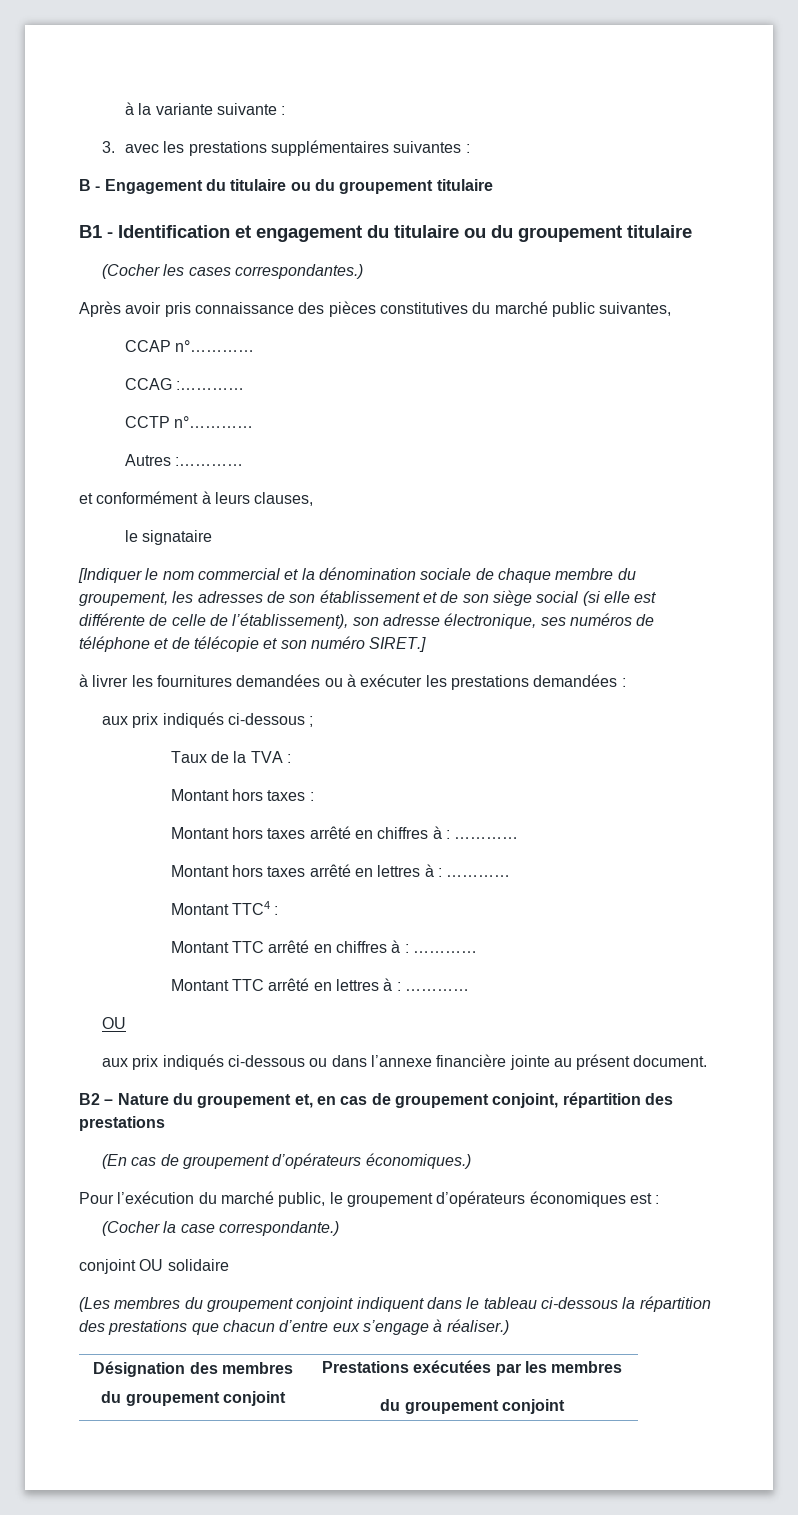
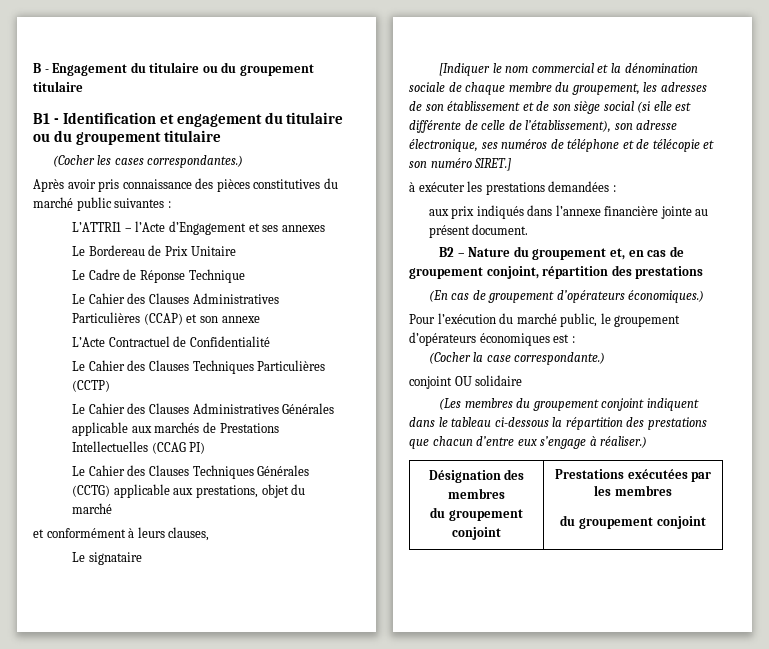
[124,102,286,115] [101,140,470,156] à la variante suivante : // 3. avec les prestations supplémentaires suivantes : // -> (33, 68) none
[599,302,672,316] [124,340,255,352] [124,378,245,390] [124,416,254,428] [124,454,244,466] suivantes, // CCAP n°………… // CCAG :………… // CCTP n°………… // Autres :………… -> [114,198,171,208] [72,221,325,235] [72,245,236,256] [72,269,245,283] [72,293,279,304] [72,312,260,325] [72,336,271,347] [72,360,326,374] [72,380,111,392] [72,403,335,414] [72,422,279,436] [72,441,206,454] [72,465,310,479] [72,484,306,498] [72,503,113,514] suivantes : // L’ATTRI1 – l’Acte d’Engagement et ses annexes // Le Bordereau de Prix Unitaire // Le Cadre de Réponse Technique // Le Cahier des Clauses Administratives Particulières (CCAP) et son annexe // L’Acte Contractuel de Confidentialité // Le Cahier des Clauses Techniques Particulières (CCTP) // Le Cahier des Clauses Administratives Générales applicable aux marchés de Prestations Intellectuelles (CCAG PI) // Le Cahier des Clauses Techniques Générales (CCTG) applicable aux prestations, objet du marché
[124,530,138,542] le -> [72,552,86,562] Le
[92,674,356,687] livrer les fournitures demandées ou à -> (415, 187) none
[227,713,314,727] [170,751,292,763] [170,789,314,801] [170,826,519,839] [170,864,511,877] [170,901,279,915] [170,940,478,953] [170,978,470,991] [101,1017,126,1029] [101,1054,328,1070] ci-dessous ; // Taux de la TVA : // Montant hors taxes : // Montant hors taxes arrêté en chiffres à : ………… // Montant hors taxes arrêté en lettres à : ………… // Montant TTC4 : // Montant TTC arrêté en chiffres à : ………… // Montant TTC arrêté en lettres à : ………… // OU // aux prix indiqués ci-dessous ou -> (524, 212) none

